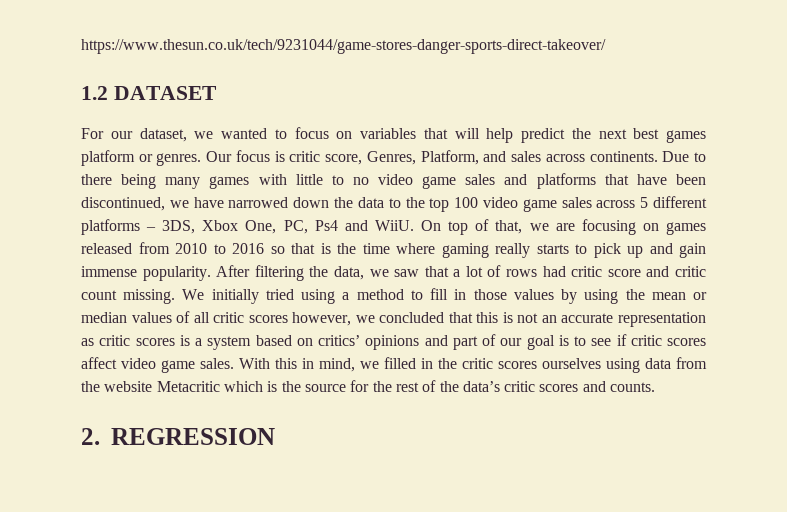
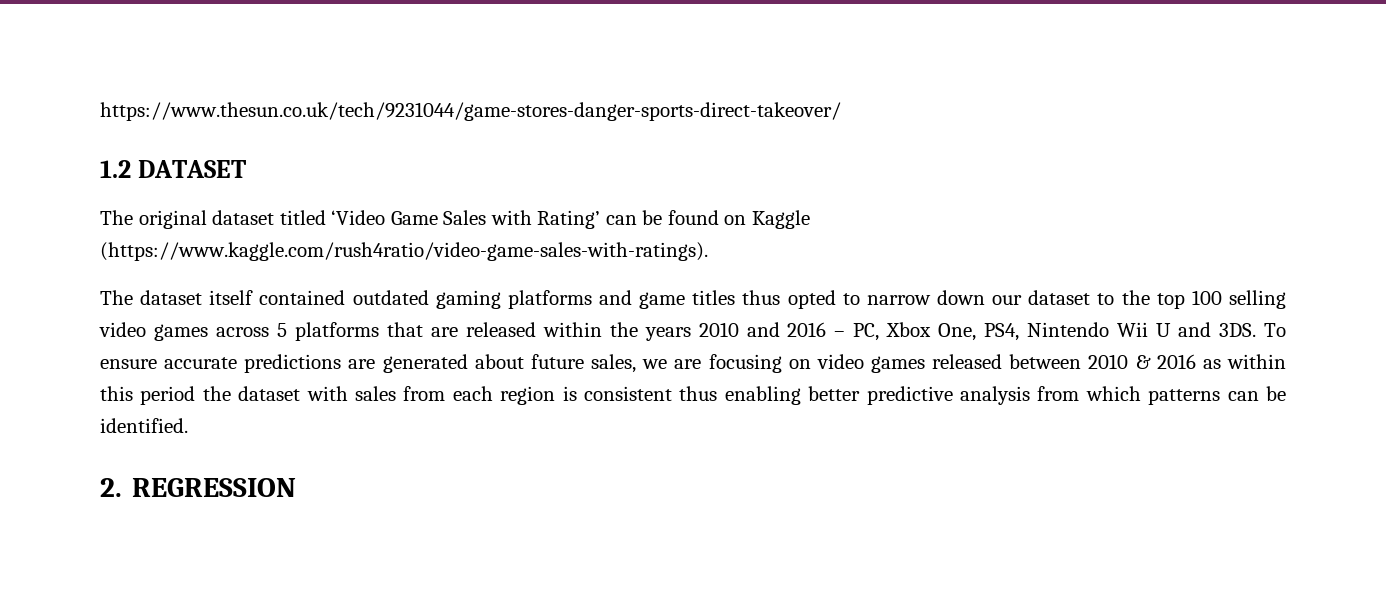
[81,127,706,143] [81,150,707,166] [81,173,706,189] [81,196,707,212] [81,219,523,235] For our dataset, we wanted to focus on variables that will help predict the next best games platform or genres. Our focus is critic score, Genres, Platform, and sales across continents. Due to there being many games with little to no video game sales and platforms that have been discontinued, we have narrowed down the data to the top 100 video game sales across 5 different platforms – 3DS, Xbox One, PC, Ps4 and WiiU. On top of that, -> [100,210,810,229] [100,242,708,261] [100,290,1286,309] [99,322,1286,341] [100,354,637,373] The original dataset titled ‘Video Game Sales with Rating’ can be found on Kaggle (https://www.kaggle.com/rush4ratio/video-game-sales-with-ratings). // The dataset itself contained outdated gaming platforms and game titles thus opted to narrow down our dataset to the top 100 selling video games across 5 platforms that are released within the years 2010 and 2016 – PC, Xbox One, PS4, Nintendo Wii U and 3DS. To ensure accurate predictions are generated about future sales,
(659, 227) none -> [816,354,864,369] video
[138,242,706,258] [81,265,706,281] [81,288,708,304] [81,311,707,327] [81,334,706,350] [81,357,707,373] [81,380,656,392] from 2010 to 2016 so that is the time where gaming really starts to pick up and gain immense popularity. After filtering the data, we saw that a lot of rows had critic score and critic count missing. We initially tried using a method to fill in those values by using the mean or median values of all critic scores however, we concluded that this is not an accurate representation as critic scores is a system based on critics’ opinions and part of our goal is to see if critic scores affect video game sales. With this in mind, we filled in the critic scores ourselves using data from the website Metacritic which is the source for the rest of the data’s critic scores and counts. -> [1009,354,1286,369] [100,386,1286,405] [100,418,188,433] between 2010 & 2016 as within this period the dataset with sales from each region is consistent thus enabling better predictive analysis from which patterns can be identified.

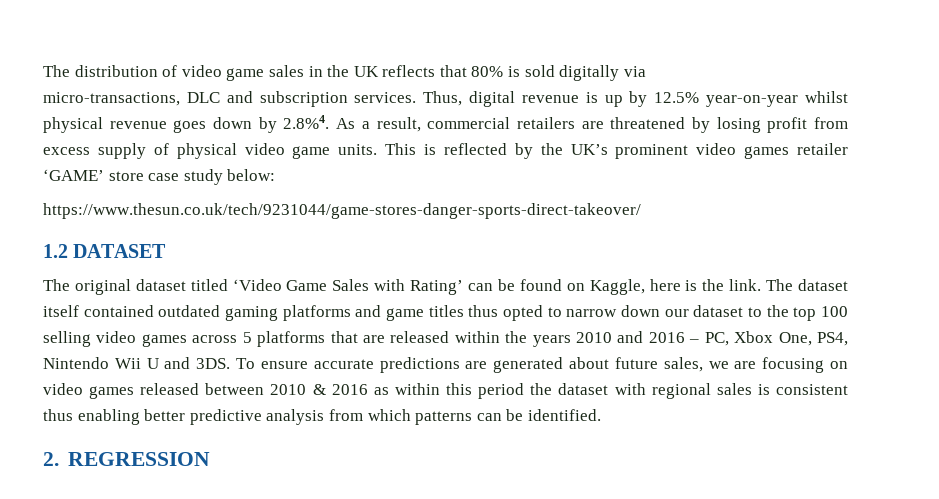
(100, 111) none -> [43,65,646,81] [43,91,848,107] [43,115,848,133] [43,143,848,159] [43,169,276,185] The distribution of video game sales in the UK reflects that 80% is sold digitally via // micro-transactions, DLC and subscription services. Thus, digital revenue is up by 12.5% year-on-year whilst physical revenue goes down by 2.8%4. As a result, commercial retailers are threatened by losing profit from excess supply of physical video game units. This is reflected by the UK’s prominent video games retailer ‘GAME’ store case study below: //
[751,210,810,229] [100,242,708,261] Kaggle (https://www.kaggle.com/rush4ratio/video-game-sales-with-ratings). // -> [589,279,762,295] Kaggle, here is the link.
[355,386,556,405] sales from each region -> [651,383,752,399] regional sales

